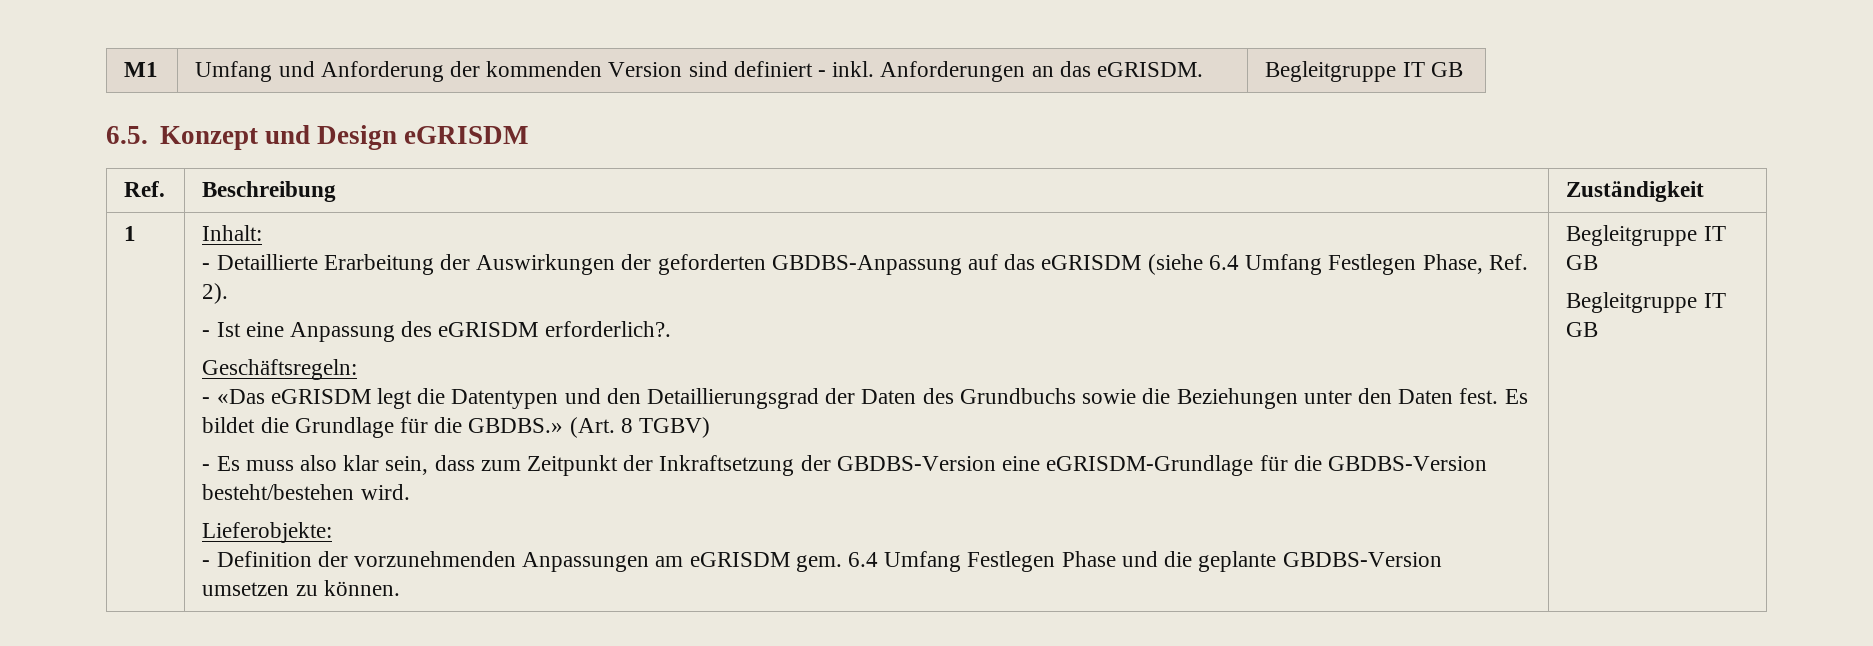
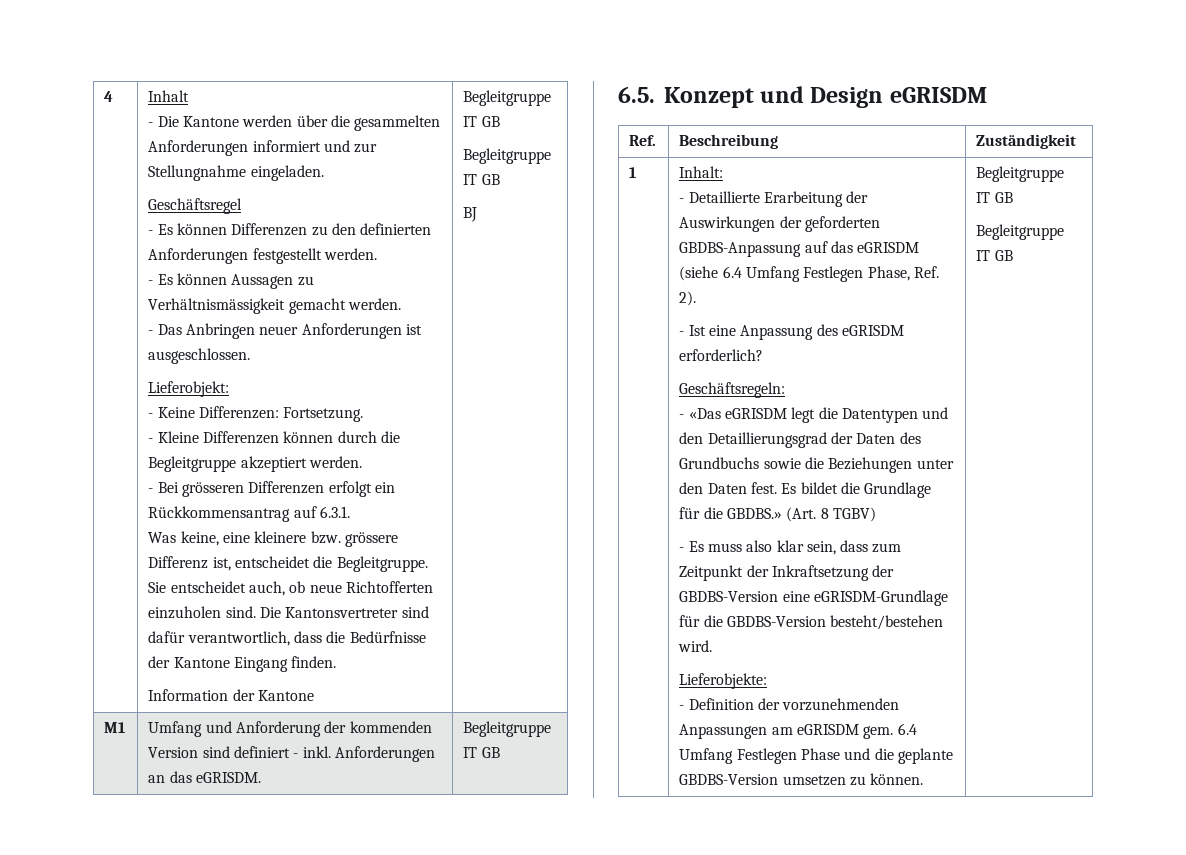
(124, 69) none -> [104,91,114,102] [148,90,190,102] [148,115,441,131] [148,140,378,156] [148,165,324,181] [148,198,243,214] [148,223,432,236] [148,248,377,264] [148,273,314,289] [148,298,401,314] [148,323,422,339] [148,348,251,364] [148,381,230,397] [148,406,364,422] [148,431,400,444] [148,456,362,472] [148,481,395,497] [148,506,350,522] [148,531,398,547] [148,556,428,572] [148,581,433,596] [148,606,429,619] [148,631,426,646] [148,656,337,672] [148,689,314,701] [463,90,552,106] [463,116,500,127] [463,148,552,164] [463,174,500,185] [463,207,478,222] 4 | Inhalt // - Die Kantone werden über die gesammelten Anforderungen informiert und zur Stellungnahme eingeladen. // Geschäftsregel // - Es können Differenzen zu den definierten Anforderungen festgestellt werden. // - Es können Aussagen zu Verhältnismässigkeit gemacht werden. // - Das Anbringen neuer Anforderungen ist ausgeschlossen. // Lieferobjekt: // - Keine Differenzen: Fortsetzung. // - Kleine Differenzen können durch die Begleitgruppe akzeptiert werden. // - Bei grösseren Differenzen erfolgt ein Rückkommensantrag auf 6.3.1. // Was keine, eine kleinere bzw. grössere Differenz ist, entscheidet die Begleitgruppe. Sie entscheidet auch, ob neue Richtofferten einzuholen sind. Die Kantonsvertreter sind dafür verantwortlich, dass die Bedürfnisse der Kantone Eingang finden. // Information der Kantone | Begleitgruppe IT GB // Begleitgruppe IT GB // BJ //
[544,321,671,337] erforderlich?. -> [679,349,764,361] erforderlich?

